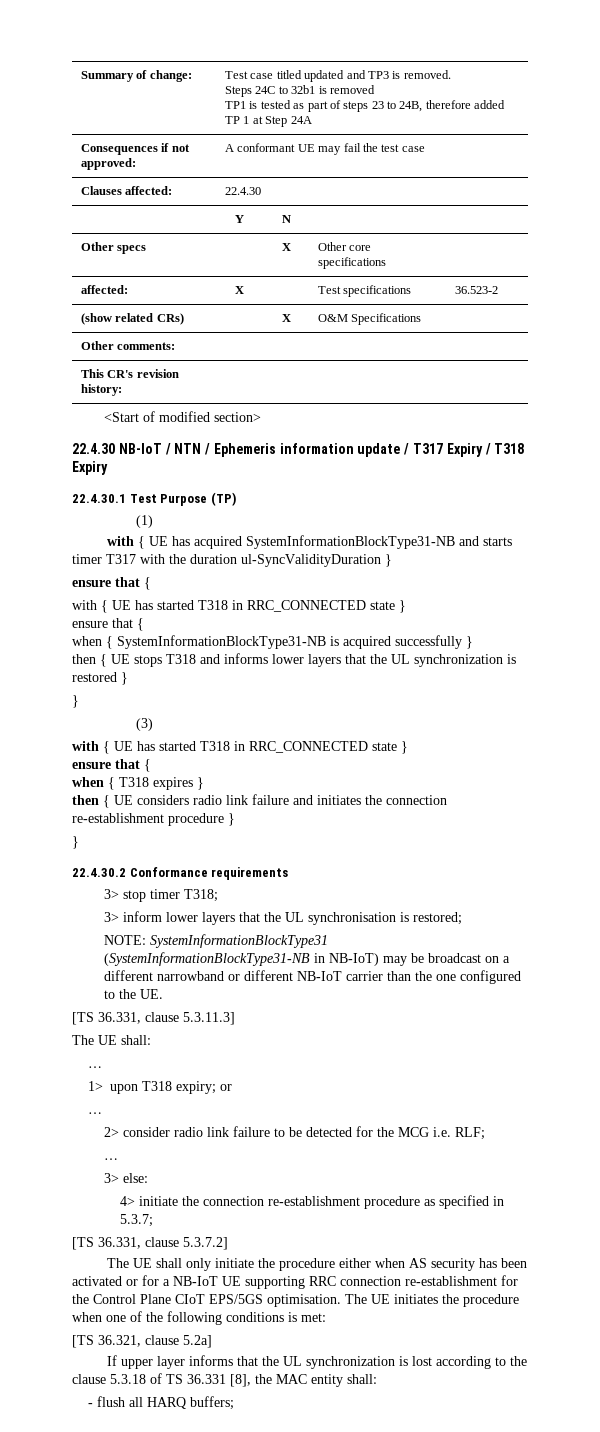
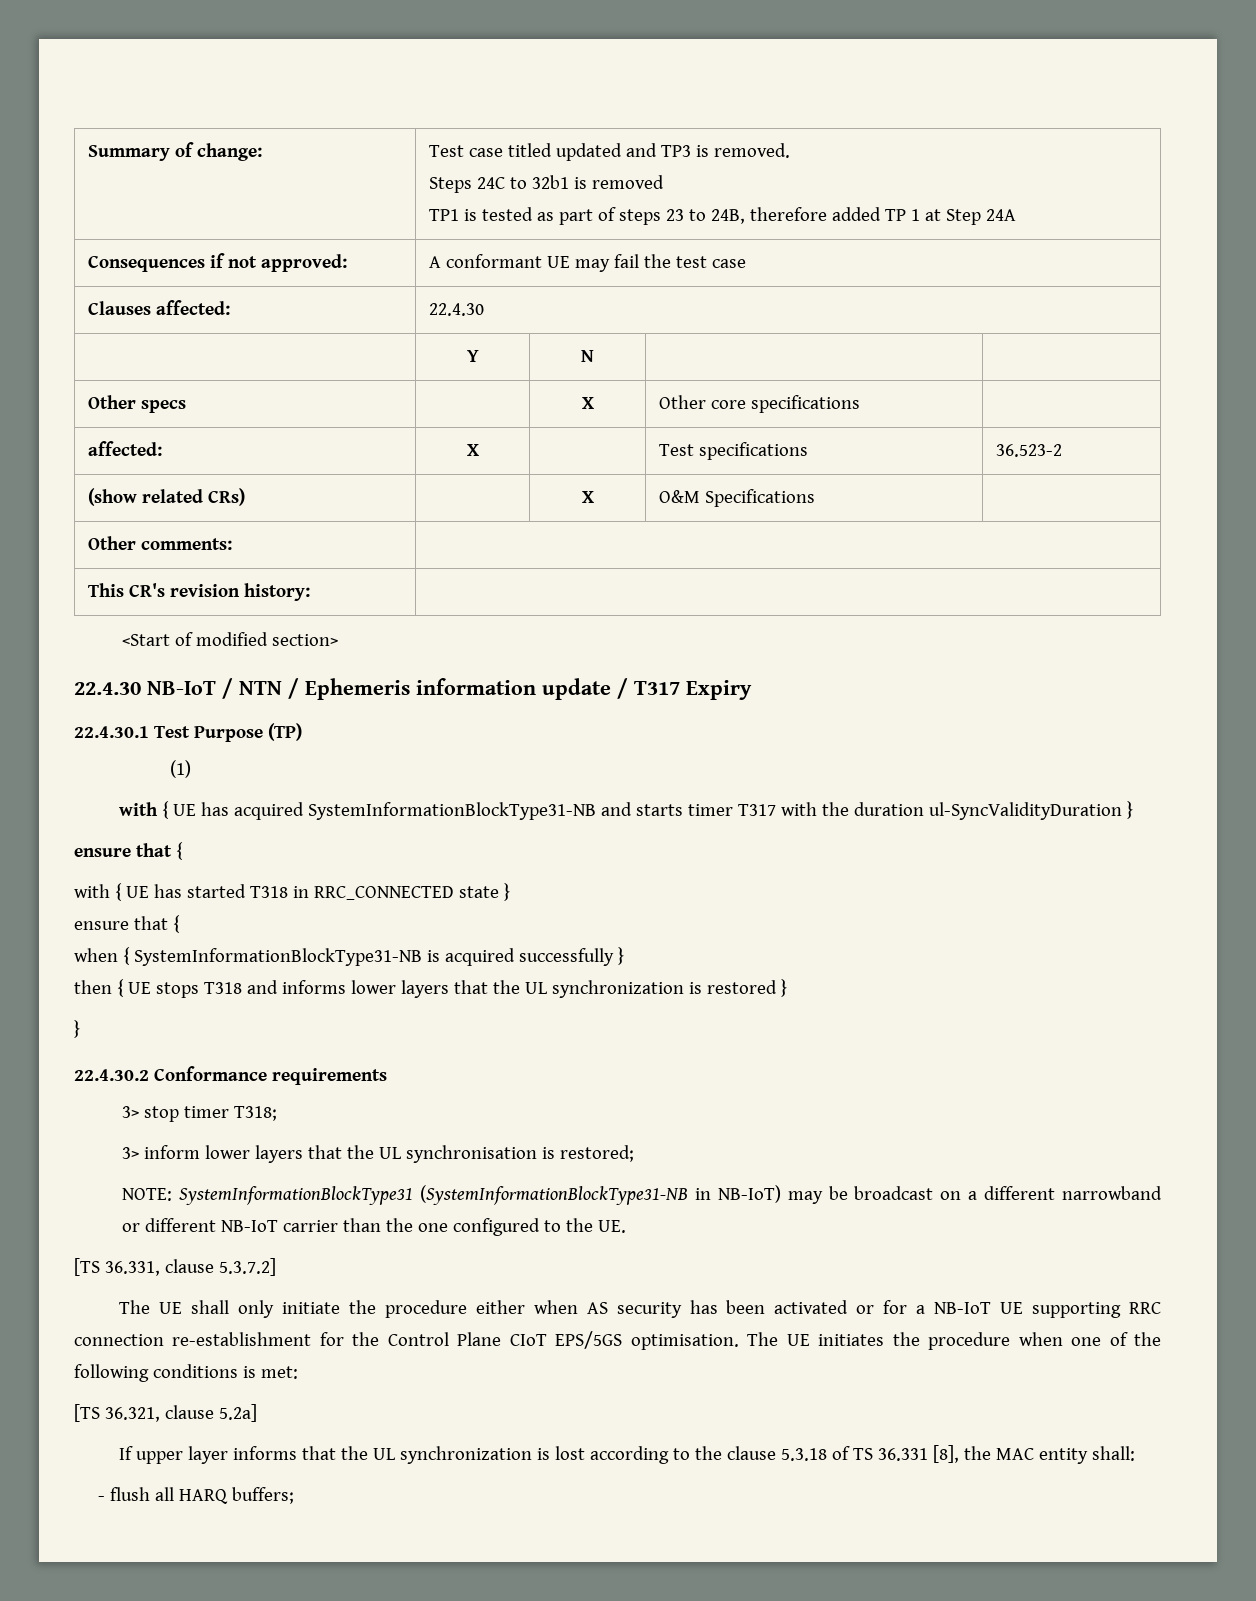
[485,443,525,455] [72,461,108,475] / T318 Expiry -> (752, 690) none
[136,718,154,731] [72,741,408,754] [72,759,151,772] [72,777,204,790] [72,794,447,808] [72,813,235,826] [72,836,79,849] // (3) // with { UE has started T318 in RRC_CONNECTED state } // ensure that { // when { T318 expires } // then { UE considers radio link failure and initiates the connection re-establishment procedure } // } -> (80, 1029) none
[72,1012,235,1025] [72,1035,151,1045] [88,1066,103,1068] [88,1081,233,1094] [88,1112,103,1114] [104,1126,486,1140] [104,1158,119,1160] [104,1173,149,1183] [120,1195,505,1209] [120,1214,154,1227] // [TS 36.331, clause 5.3.11.3] // The UE shall: // … // 1> upon T318 expiry; or // … // 2> consider radio link failure to be detected for the MCG i.e. RLF; // … // 3> else: // 4> initiate the connection re-establishment procedure as specified in 5.3.7; -> (627, 1226) none

